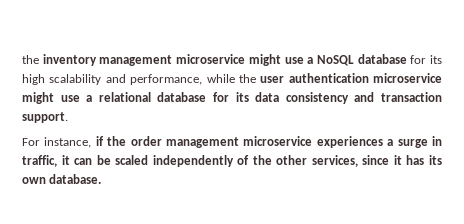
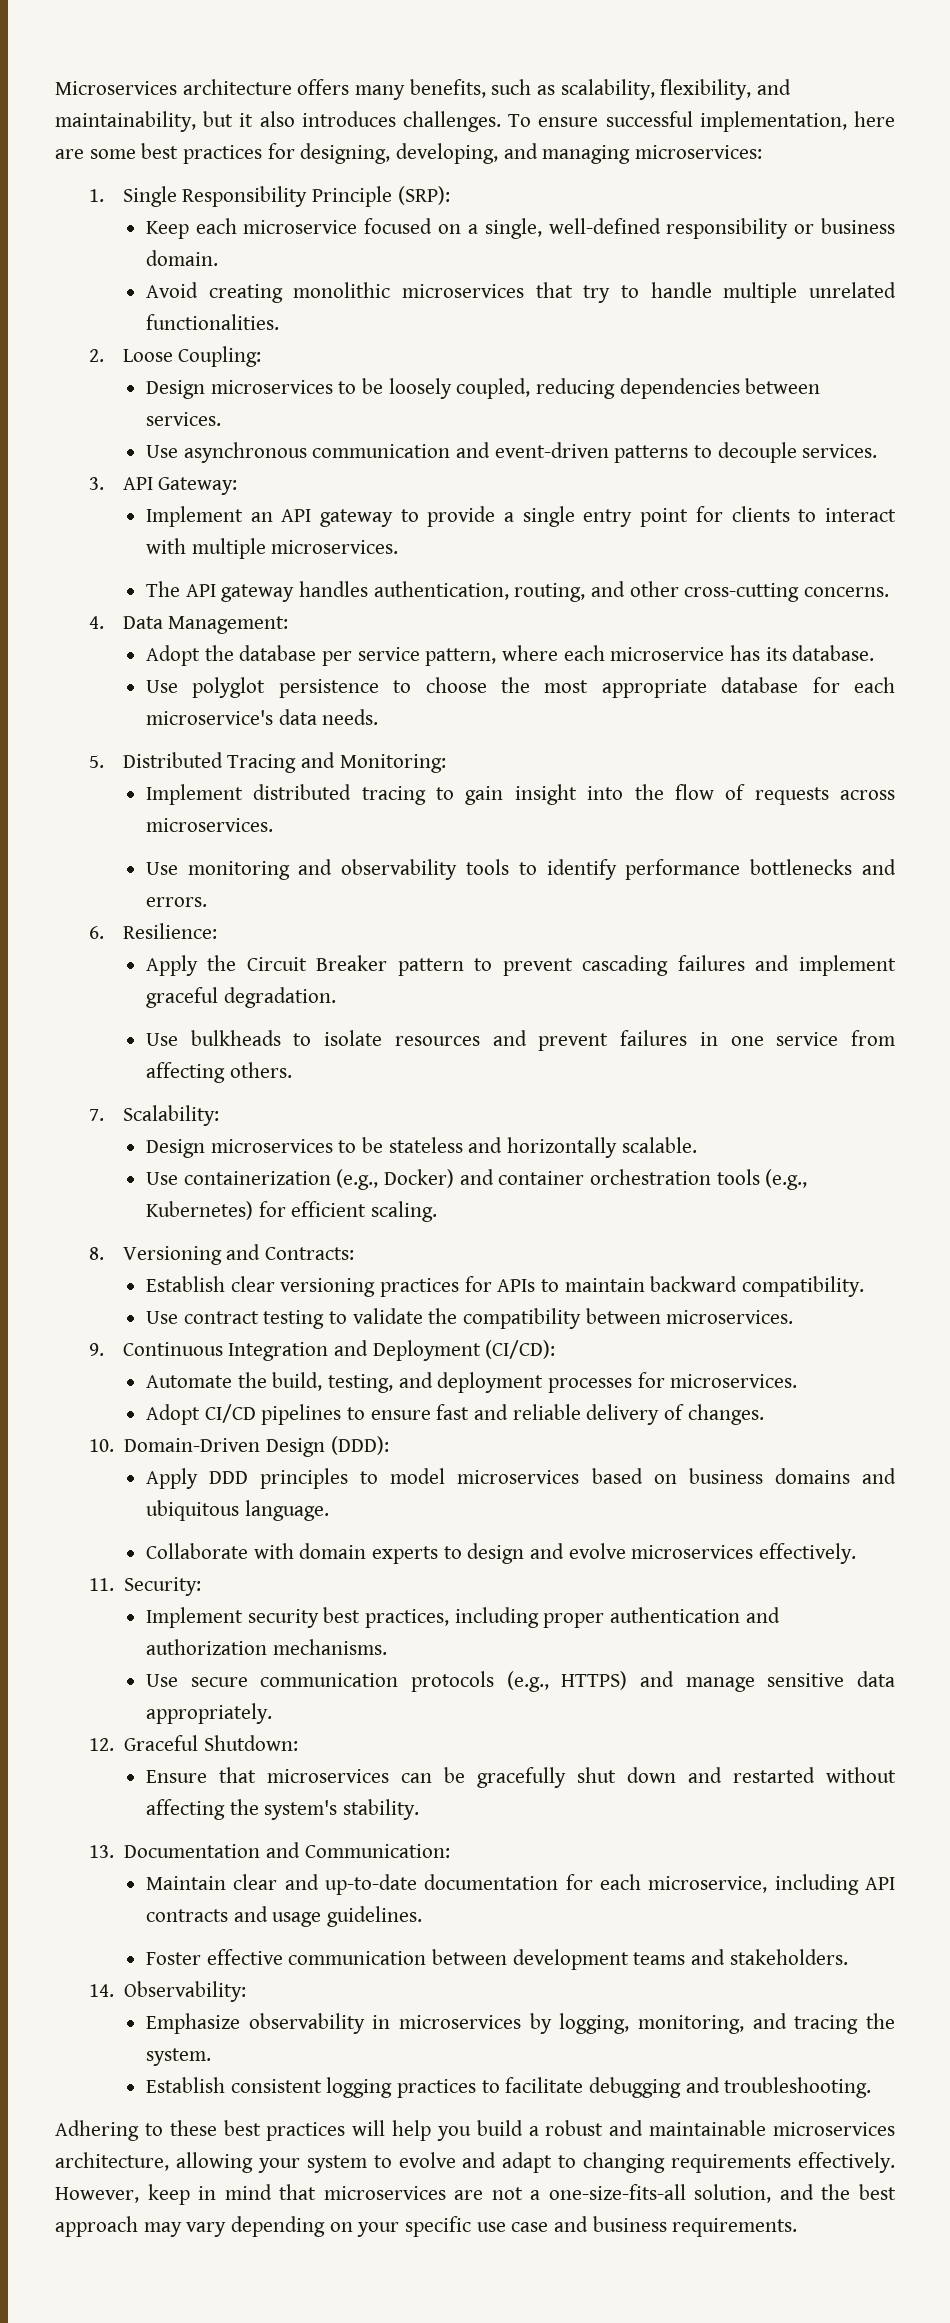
[22,54,442,66] [22,73,442,85] [22,92,443,104] [22,112,68,123] [22,136,442,148] [22,155,443,167] [22,174,102,184] the inventory management microservice might use a NoSQL database for its high scalability and performance, while the user authentication microservice might use a relational database for its data consistency and transaction support. // For instance, if the order management microservice experiences a surge in traffic, it can be scaled independently of the other services, since it has its own database. -> [55,79,792,100] [55,111,895,132] [55,143,763,164] [88,186,450,207] [145,218,895,239] [145,250,218,266] [145,282,897,303] [145,314,279,330] [88,346,262,367] [145,378,821,399] [145,412,221,426] [145,442,878,463] [88,477,238,495] [145,506,897,527] [145,538,399,559] [145,581,889,602] [88,616,289,634] [145,645,875,666] [145,677,896,698] [145,709,379,725] [88,752,446,773] [145,784,895,805] [145,818,273,832] [145,859,896,880] [145,897,207,907] [88,923,217,939] [145,955,897,976] [145,987,336,1008] [145,1030,895,1051] [145,1062,292,1083] [88,1105,219,1126] [145,1137,697,1158] [145,1169,808,1190] [145,1201,437,1222] [88,1244,355,1265] [145,1276,864,1297] [145,1308,794,1329] [88,1340,556,1361] [145,1372,798,1393] [145,1404,764,1425] [88,1436,389,1457] [145,1468,896,1489] [145,1500,329,1521] [145,1543,856,1564] [88,1577,202,1596] [145,1607,780,1628] [145,1639,387,1655] [145,1671,896,1692] [145,1703,272,1724] [88,1735,299,1751] [145,1767,897,1788] [145,1799,419,1820] [88,1842,450,1858] [145,1874,895,1895] [145,1906,422,1927] [145,1949,848,1970] [88,1981,247,2002] [145,2013,896,2034] [145,2048,211,2066] [145,2077,872,2098] [55,2120,895,2141] [55,2152,896,2173] [55,2184,897,2205] [55,2216,798,2237] Microservices architecture offers many benefits, such as scalability, flexibility, and maintainability, but it also introduces challenges. To ensure successful implementation, here are some best practices for designing, developing, and managing microservices: // 1. Single Responsibility Principle (SRP): // Keep each microservice focused on a single, well-defined responsibility or business domain. // Avoid creating monolithic microservices that try to handle multiple unrelated functionalities. // 2. Loose Coupling: // Design microservices to be loosely coupled, reducing dependencies between services. // Use asynchronous communication and event-driven patterns to decouple services. // 3. API Gateway: // Implement an API gateway to provide a single entry point for clients to interact with multiple microservices. // The API gateway handles authentication, routing, and other cross-cutting concerns. // 4. Data Management: // Adopt the database per service pattern, where each microservice has its database. // Use polyglot persistence to choose the most appropriate database for each microservice's data needs. // 5. Distributed Tracing and Monitoring: // Implement distributed tracing to gain insight into the flow of requests across microservices. // Use monitoring and observability tools to identify performance bottlenecks and errors. // 6. Resilience: // Apply the Circuit Breaker pattern to prevent cascading failures and implement graceful degradation. // Use bulkheads to isolate resources and prevent failures in one service from affecting others. // 7. Scalability: // Design microservices to be stateless and horizontally scalable. // Use containerization (e.g., Docker) and container orchestration tools (e.g., Kubernetes) for efficient scaling. // 8. Versioning and Contracts: // Establish clear versioning practices for APIs to maintain backward compatibility. // Use contract testing to validate the compatibility between microservices. // 9. Continuous Integration and Deployment (CI/CD): // Automate the build, testing, and deployment processes for microservices. // Adopt CI/CD pipelines to ensure fast and reliable delivery of changes. // 10. Domain-Driven Design (DDD): // Apply DDD principles to model microservices based on business domains and ubiquitous language. // Collaborate with domain experts to design and evolve microservices effectively. // 11. Security: // Implement security best practices, including proper authentication and authorization mechanisms. // Use secure communication protocols (e.g., HTTPS) and manage sensitive data appropriately. // 12. Graceful Shutdown: // Ensure that microservices can be gracefully shut down and restarted without affecting the system's stability. // 13. Documentation and Communication: // Maintain clear and up-to-date documentation for each microservice, including API contracts and usage guidelines. // Foster effective communication between development teams and stakeholders. // 14. Observability: // Emphasize observability in microservices by logging, monitoring, and tracing the system. // Establish consistent logging practices to facilitate debugging and troubleshooting. // Adhering to these best practices will help you build a robust and maintainable microservices architecture, allowing your system to evolve and adapt to changing requirements effectively. However, keep in mind that microservices are not a one-size-fits-all solution, and the best approach may vary depending on your specific use case and business requirements.

